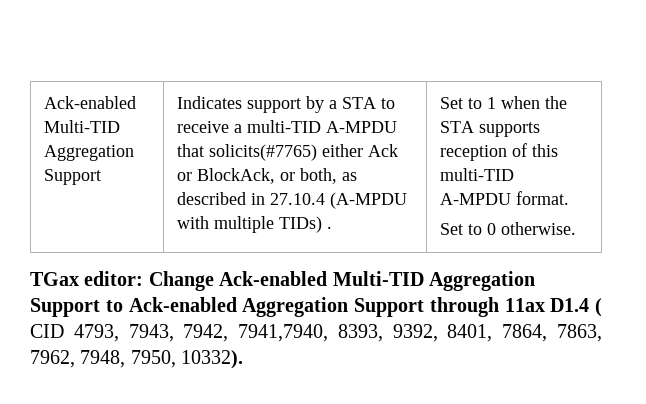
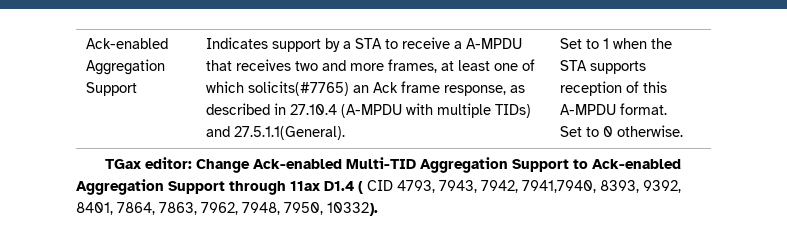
[43,96,136,109] [43,120,120,133] Ack-enabled Multi-TID -> [86,38,169,49] Ack-enabled
[246,120,321,133] multi-TID -> (463, 45) none
[208,144,398,161] [176,168,337,184] solicits(#7765) either Ack or BlockAck, or both, -> [236,59,536,73] [206,81,507,96] receives two and more frames, at least one of which solicits(#7765) an Ack frame response,
[326,226,332,229] . -> [206,126,346,140] and 27.5.1.1(General).
[439,168,514,181] multi-TID -> (668, 87) none

